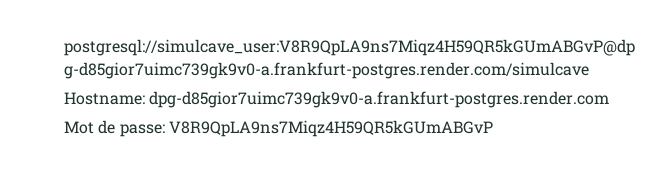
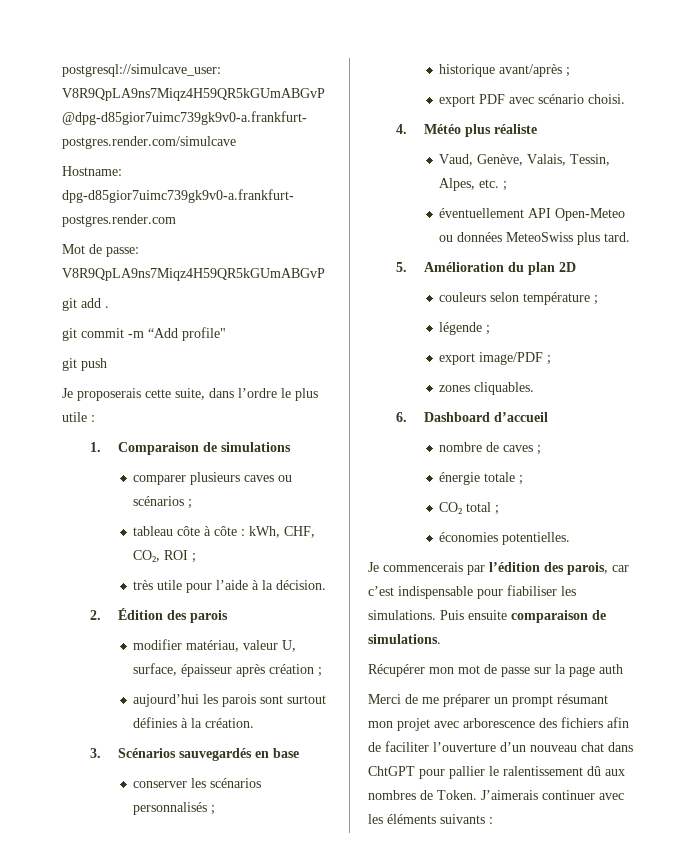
(493, 128) none -> [62,298,109,311] [62,327,226,341] [62,358,107,371] [62,388,318,401] [62,412,95,422] [89,442,291,455] [133,472,293,485] [133,496,193,509] [133,526,316,538] [133,550,197,563] [133,580,327,593] [89,608,228,623] [133,639,297,652] [133,663,323,677] [133,694,327,707] [133,717,255,728] [89,748,299,761] [133,778,262,788] [133,802,216,815] [439,64,571,77] [439,94,626,107] [395,124,537,137] [439,154,611,166] [439,178,508,191] [439,208,626,221] [439,232,631,245] [395,262,576,275] [439,292,599,305] [439,322,491,335] [439,352,552,365] [439,382,535,395] [395,412,548,422] [439,442,542,455] [439,472,524,485] [439,502,500,515] [439,532,571,545] [368,562,629,575] [368,585,576,599] [368,610,606,623] [368,634,441,644] [368,664,623,677] [368,694,608,707] [368,717,629,731] [368,741,633,752] [368,766,625,779] [368,790,624,800] [368,814,493,824] // git add . // git commit -m “Add profile" // git push // Je proposerais cette suite, dans l’ordre le plus utile : // 1. Comparaison de simulations // comparer plusieurs caves ou scénarios ; // tableau côte à côte : kWh, CHF, CO₂, ROI ; // très utile pour l’aide à la décision. // 2. Édition des parois // modifier matériau, valeur U, surface, épaisseur après création ; // aujourd’hui les parois sont surtout définies à la création. // 3. Scénarios sauvegardés en base // conserver les scénarios personnalisés ; // historique avant/après ; // export PDF avec scénario choisi. // 4. Météo plus réaliste // Vaud, Genève, Valais, Tessin, Alpes, etc. ; // éventuellement API Open-Meteo ou données MeteoSwiss plus tard. // 5. Amélioration du plan 2D // couleurs selon température ; // légende ; // export image/PDF ; // zones cliquables. // 6. Dashboard d’accueil // nombre de caves ; // énergie totale ; // CO₂ total ; // économies potentielles. // Je commencerais par l’édition des parois, car c’est indispensable pour fiabiliser les simulations. Puis ensuite comparaison de simulations. // Récupérer mon mot de passe sur la page auth // Merci de me préparer un prompt résumant mon projet avec arborescence des fichiers afin de faciliter l’ouverture d’un nouveau chat dans ChtGPT pour pallier le ralentissement dû aux nombres de Token. J’aimerais continuer avec les éléments suivants :

